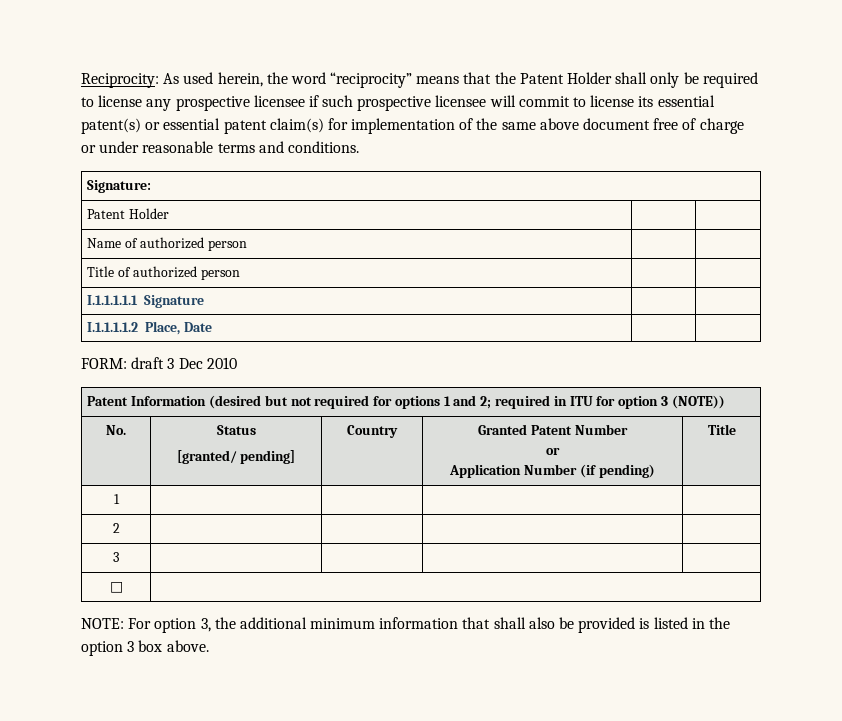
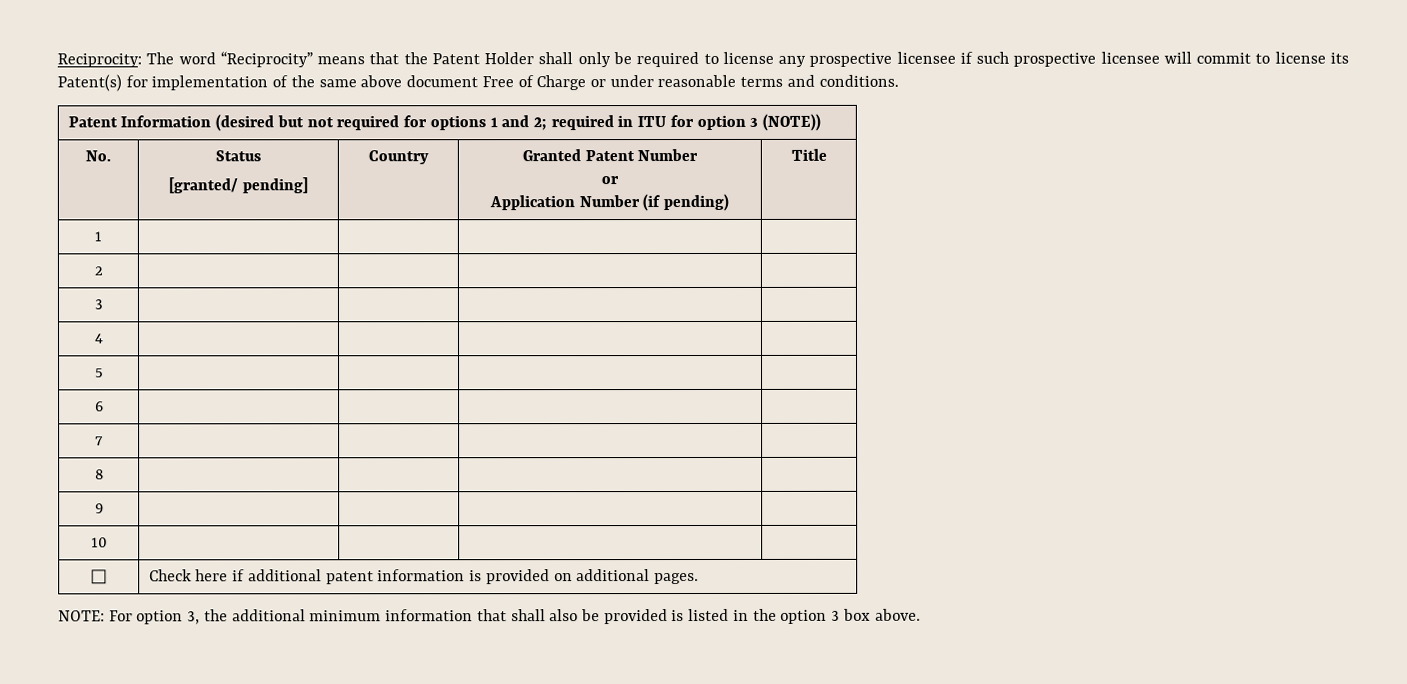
[163,72,413,88] As used herein, the word “reciprocity” -> [146,51,313,68] The word “Reciprocity”
[657,95,715,107] [81,118,324,134] essential patent(s) or essential patent claim(s) -> [57,74,122,92] Patent(s)
[653,118,744,134] free of charge -> [481,75,587,91] Free of Charge
[87,180,152,193] [87,208,170,219] [87,237,247,251] [87,266,240,280] [87,295,205,308] [87,321,213,335] [81,357,237,369] // Signature: // Patent Holder | | // Name of authorized person | | // Title of authorized person | | // I.1.1.1.1.1 Signature | | // I.1.1.1.1.2 Place, Date | | // FORM: draft 3 Dec 2010 -> (899, 80) none
[109,582,123,593] □ | -> [93,333,104,344] [94,368,104,378] [94,401,104,412] [95,436,104,446] [94,469,104,480] [94,503,104,514] [90,537,108,548] [90,569,108,585] [148,569,699,585] 4 | | | | // 5 | | | | // 6 | | | | // 7 | | | | // 8 | | | | // 9 | | | | // 10 | | | | // □ | Check here if additional patent information is provided on additional pages.

